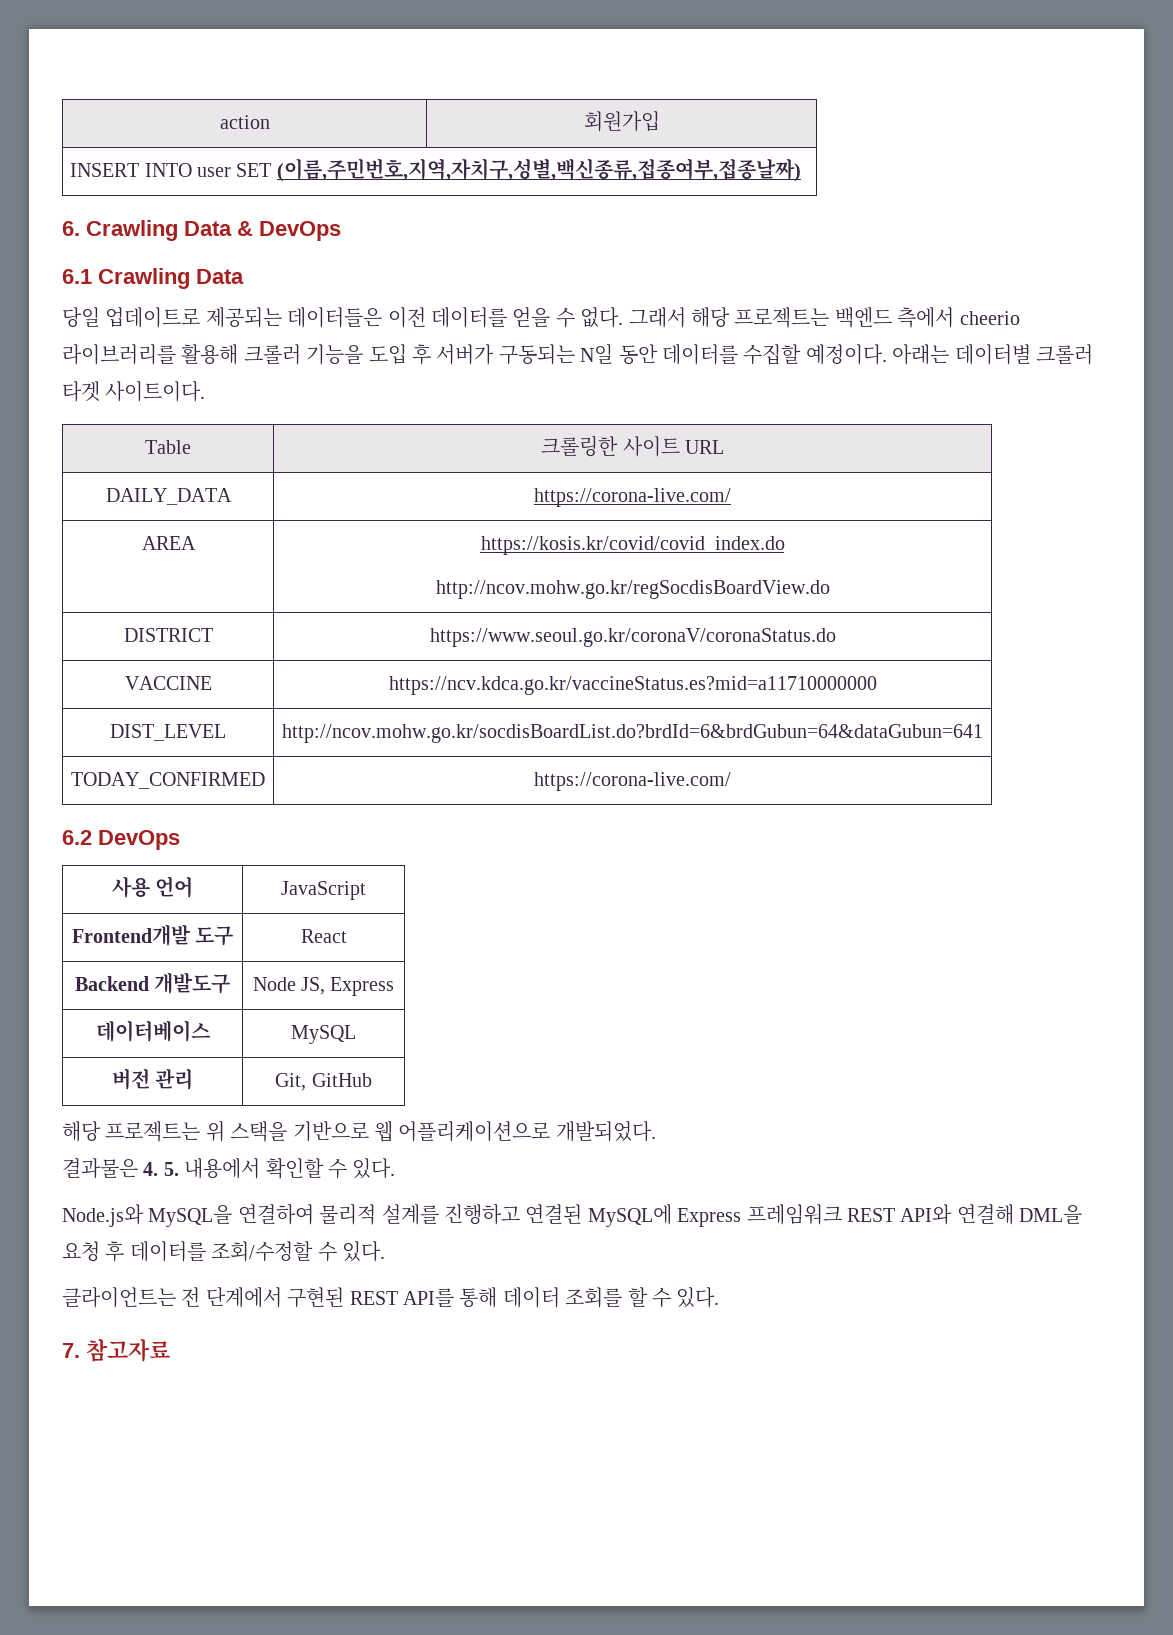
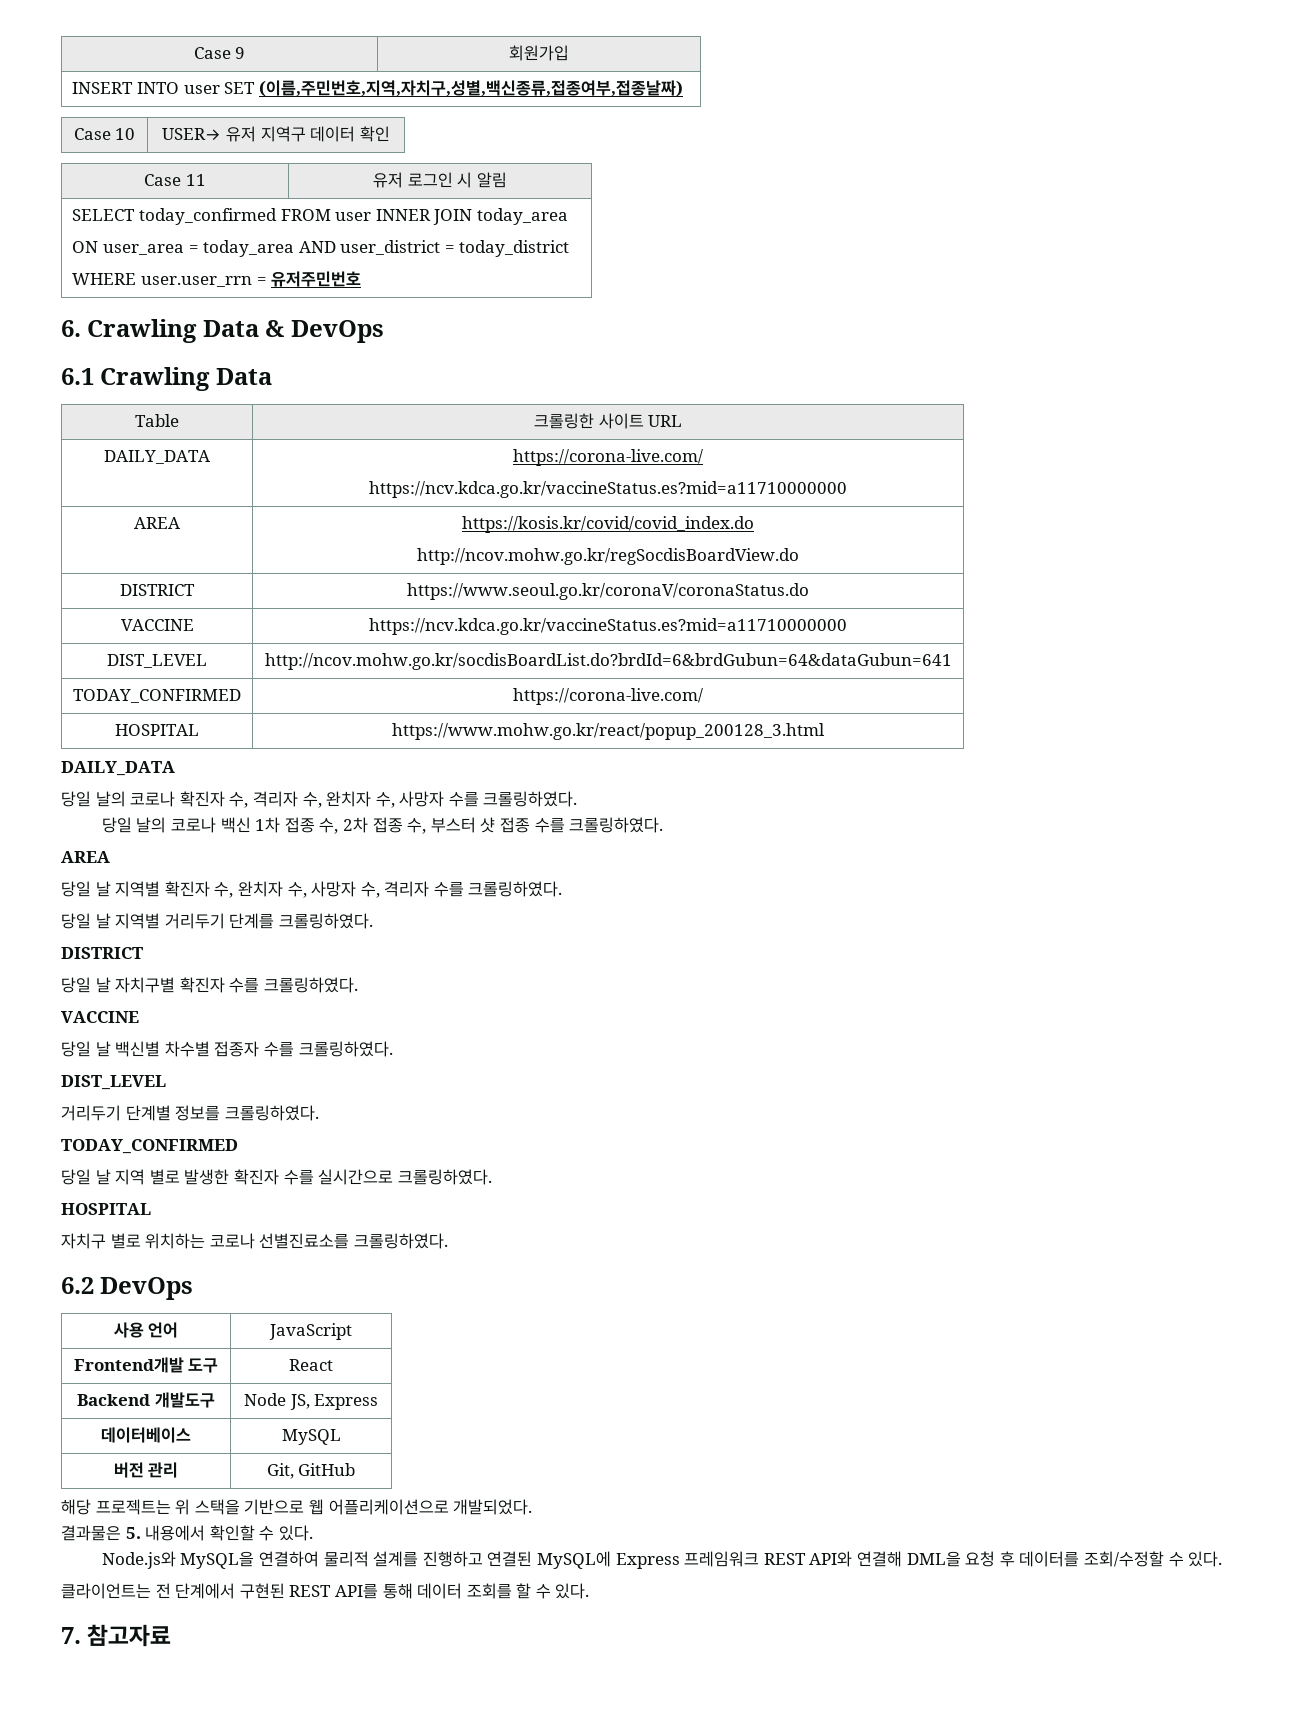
[219,115,270,129] action -> [193,47,246,59] Case 9
(801, 170) none -> [73,128,136,140] [162,126,390,142] [144,174,206,186] [373,172,507,188] [72,208,568,225] [72,240,570,257] [72,271,362,287] // Case 10 | USER→ 유저 지역구 데이터 확인 // Case 11 | 유저 로그인 시 알림 // SELECT today_confirmed FROM user INNER JOIN today_area // ON user_area = today_area AND user_district = today_district // WHERE user.user_rrn = 유저주민번호
[62,307,1020,328] [62,344,1093,365] [62,381,206,402] // 당일 업데이트로 제공되는 데이터들은 이전 데이터를 얻을 수 없다. 그래서 해당 프로젝트는 백엔드 측에서 cheerio 라이브러리를 활용해 크롤러 기능을 도입 후 서버가 구동되는 N일 동안 데이터를 수집할 예정이다. 아래는 데이터별 크롤러 타겟 사이트이다. -> (272, 376) none
(731, 497) none -> [369,481,847,498] // https://ncv.kdca.go.kr/vaccineStatus.es?mid=a11710000000
(731, 781) none -> [115,724,199,736] [392,723,825,740] [61,761,175,776] [61,791,578,808] [101,817,664,834] [61,851,110,863] [61,881,563,898] [61,913,373,929] [61,947,143,959] [61,977,358,993] [61,1011,139,1023] [61,1041,393,1057] [61,1075,166,1090] [61,1105,319,1121] [61,1139,238,1154] [61,1169,492,1185] [61,1203,151,1215] [61,1233,448,1249] // HOSPITAL | https://www.mohw.go.kr/react/popup_200128_3.html // DAILY_DATA // 당일 날의 코로나 확진자 수, 격리자 수, 완치자 수, 사망자 수를 크롤링하였다. // 당일 날의 코로나 백신 1차 접종 수, 2차 접종 수, 부스터 샷 접종 수를 크롤링하였다. // AREA // 당일 날 지역별 확진자 수, 완치자 수, 사망자 수, 격리자 수를 크롤링하였다. // 당일 날 지역별 거리두기 단계를 크롤링하였다. // DISTRICT // 당일 날 자치구별 확진자 수를 크롤링하였다. // VACCINE // 당일 날 백신별 차수별 접종자 수를 크롤링하였다. // DIST_LEVEL // 거리두기 단계별 정보를 크롤링하였다. // TODAY_CONFIRMED // 당일 날 지역 별로 발생한 확진자 수를 실시간으로 크롤링하였다. // HOSPITAL // 자치구 별로 위치하는 코로나 선별진료소를 크롤링하였다.
[143,1162,159,1176] 4. -> (121, 1533) none

